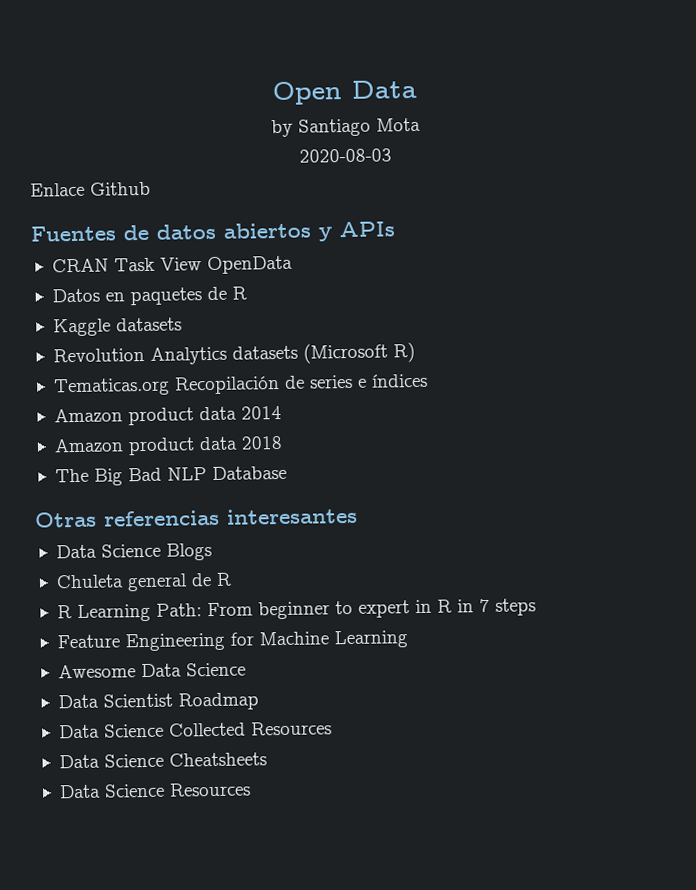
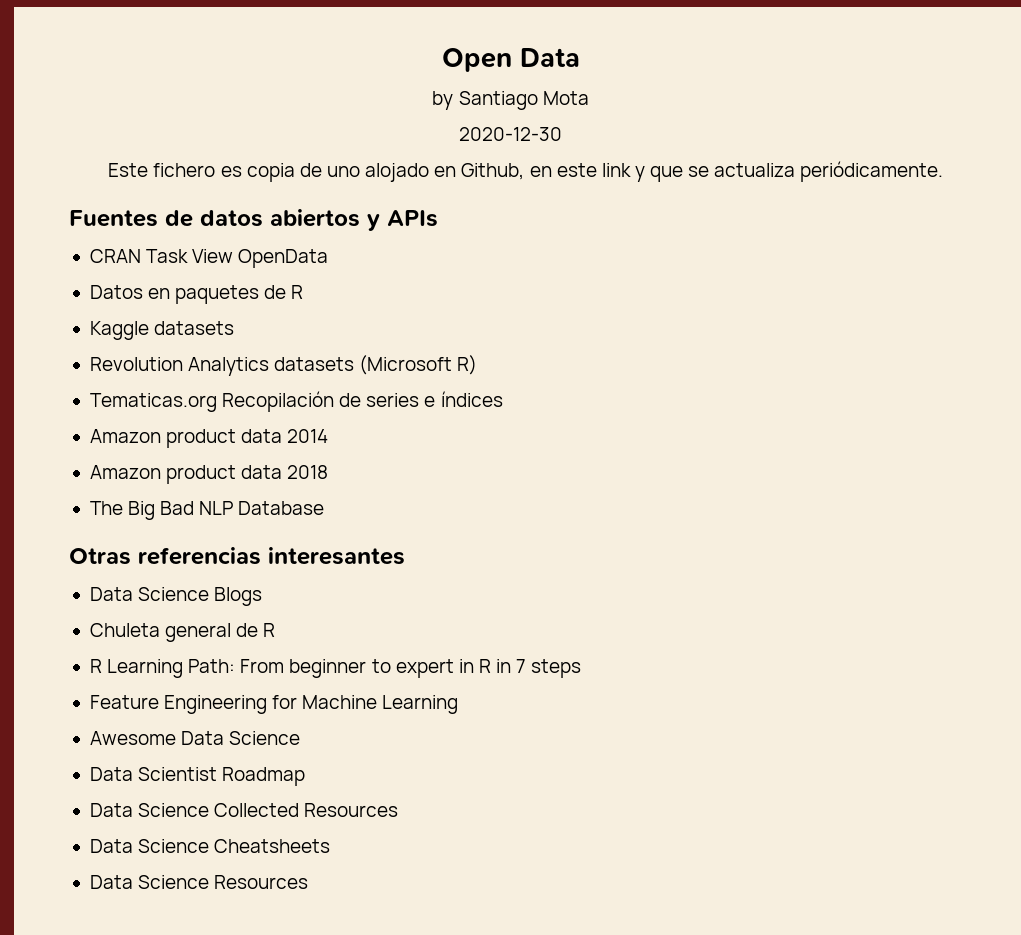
[299,148,392,163] [30,181,151,197] 2020-08-03 // Enlace Github -> [459,127,562,141] [108,161,944,182] 2020-12-30 // Este fichero es copia de uno alojado en Github, en este link y que se actualiza periódicamente.

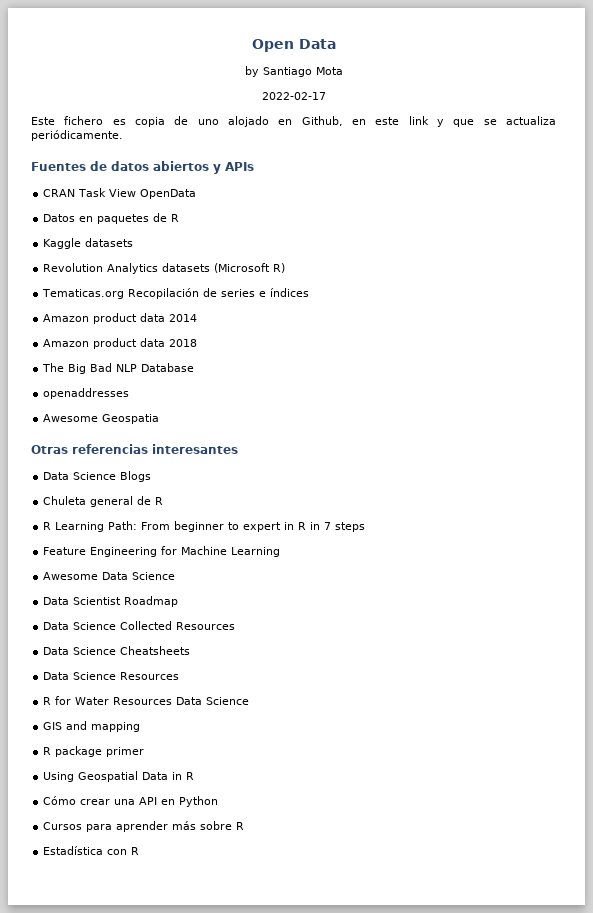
[459,127,562,141] 2020-12-30 -> [261,92,326,100] 2022-02-17
(325, 508) none -> [43,388,130,399] [43,414,160,424] // openaddresses // Awesome Geospatia
(309, 882) none -> [43,696,250,705] [43,721,141,732] [43,746,145,757] [43,771,195,782] [43,796,219,807] [43,821,245,832] [43,846,140,855] // R for Water Resources Data Science // GIS and mapping // R package primer // Using Geospatial Data in R // Cómo crear una API en Python // Cursos para aprender más sobre R // Estadística con R

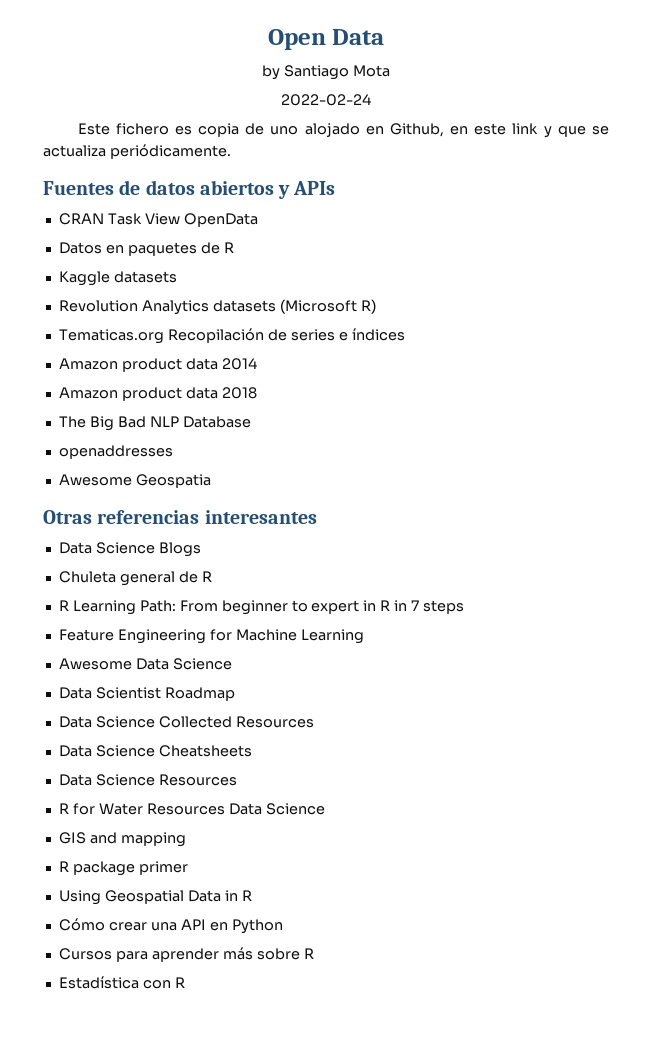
[261,92,326,100] 2022-02-17 -> [281,94,371,106] 2022-02-24

